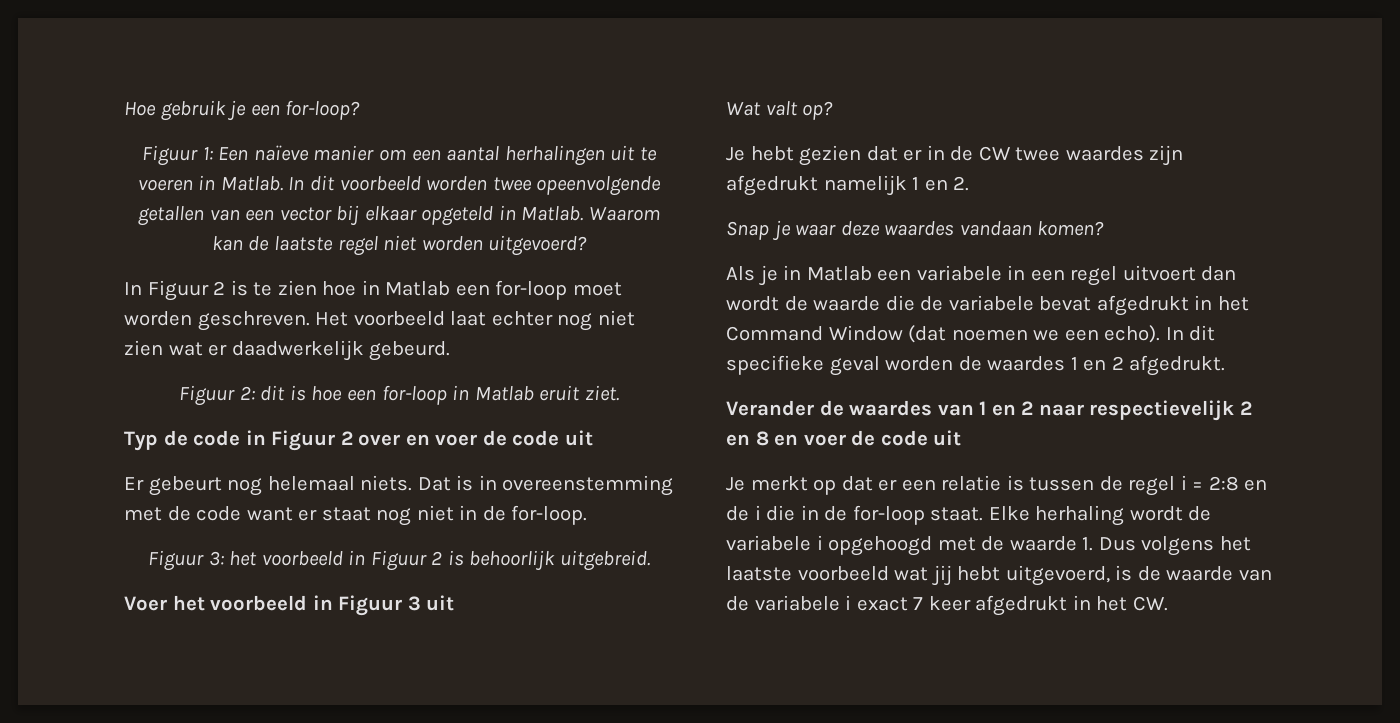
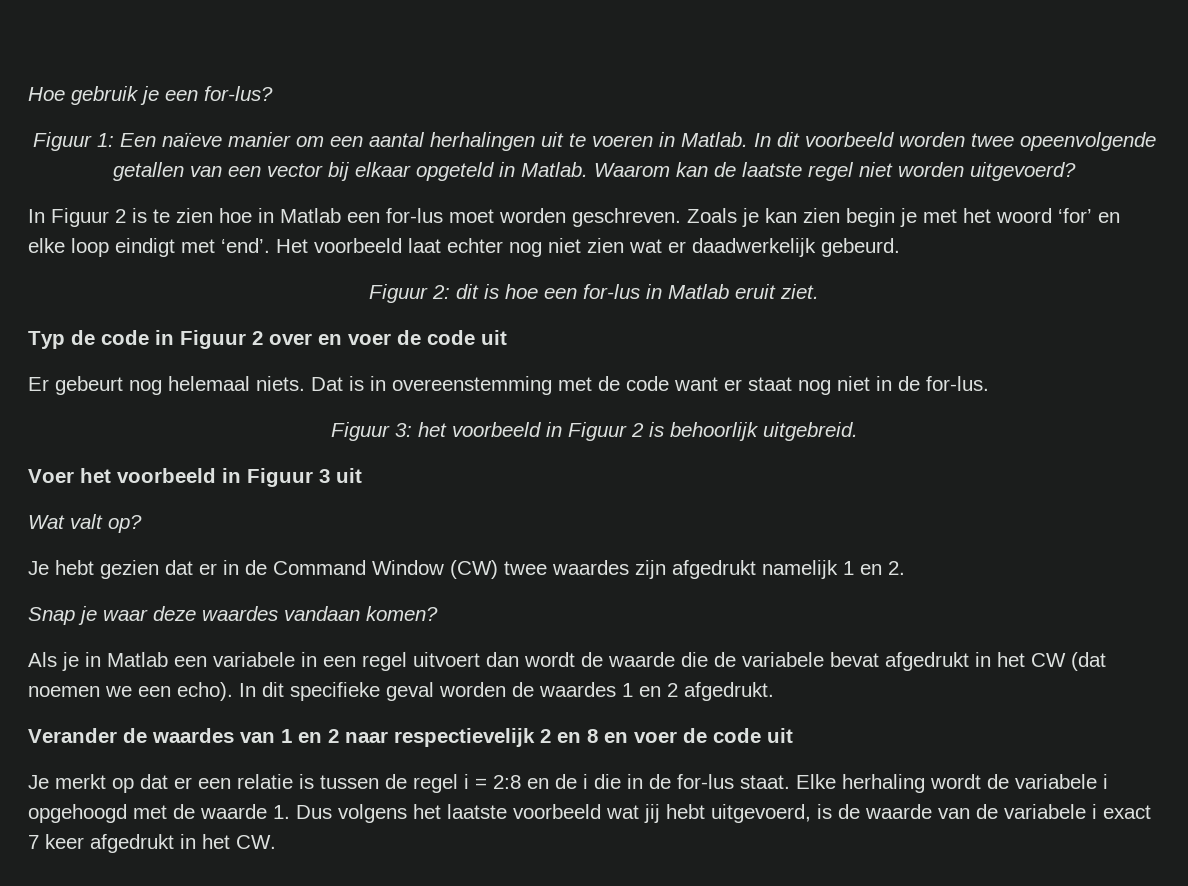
[285,100,361,120] for-loop? -> [204,86,273,101] for-lus?
[495,280,568,300] for-loop -> [386,208,443,223] for-lus
(310, 321) none -> [687,208,1120,227] [28,238,270,257] Zoals je kan zien begin je met het woord ‘for’ en elke loop eindigt met ‘end’.
[381,385,447,405] for-loop -> [583,284,640,299] for-lus
[511,505,588,525] for-loop. -> [926,376,989,391] for-lus.
[978,146,1011,161] CW -> [273,560,498,579] Command Window (CW)
[726,325,903,341] Command Window -> [1031,653,1066,667] CW
[852,505,925,525] for-loop -> [677,774,734,789] for-lus

